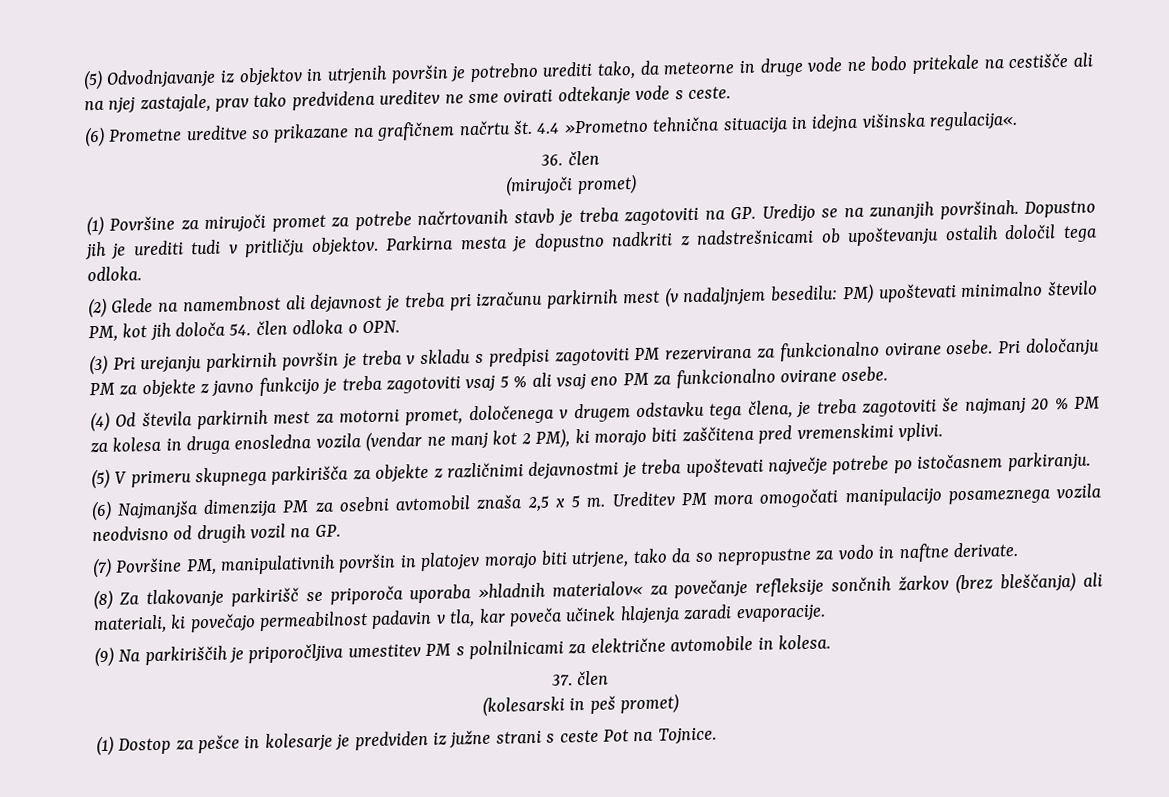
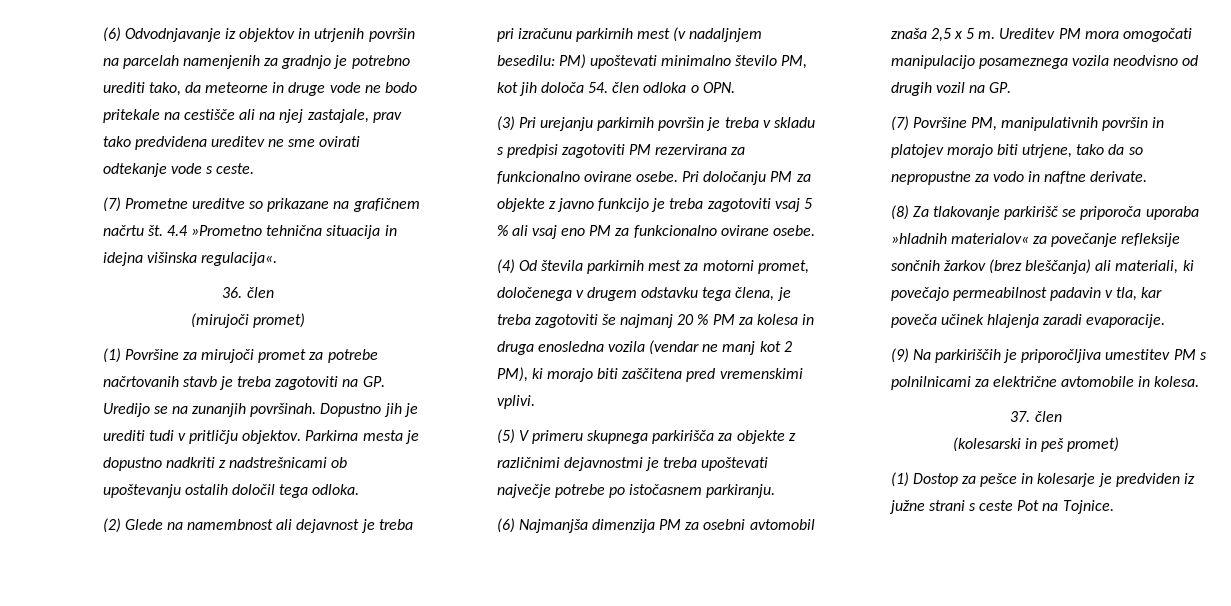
[82,69,103,91] (5) -> [102,27,121,42] (6)
(449, 74) none -> [102,55,332,69] na parcelah namenjenih za gradnjo
[83,126,105,148] (6) -> [102,197,121,212] (7)

